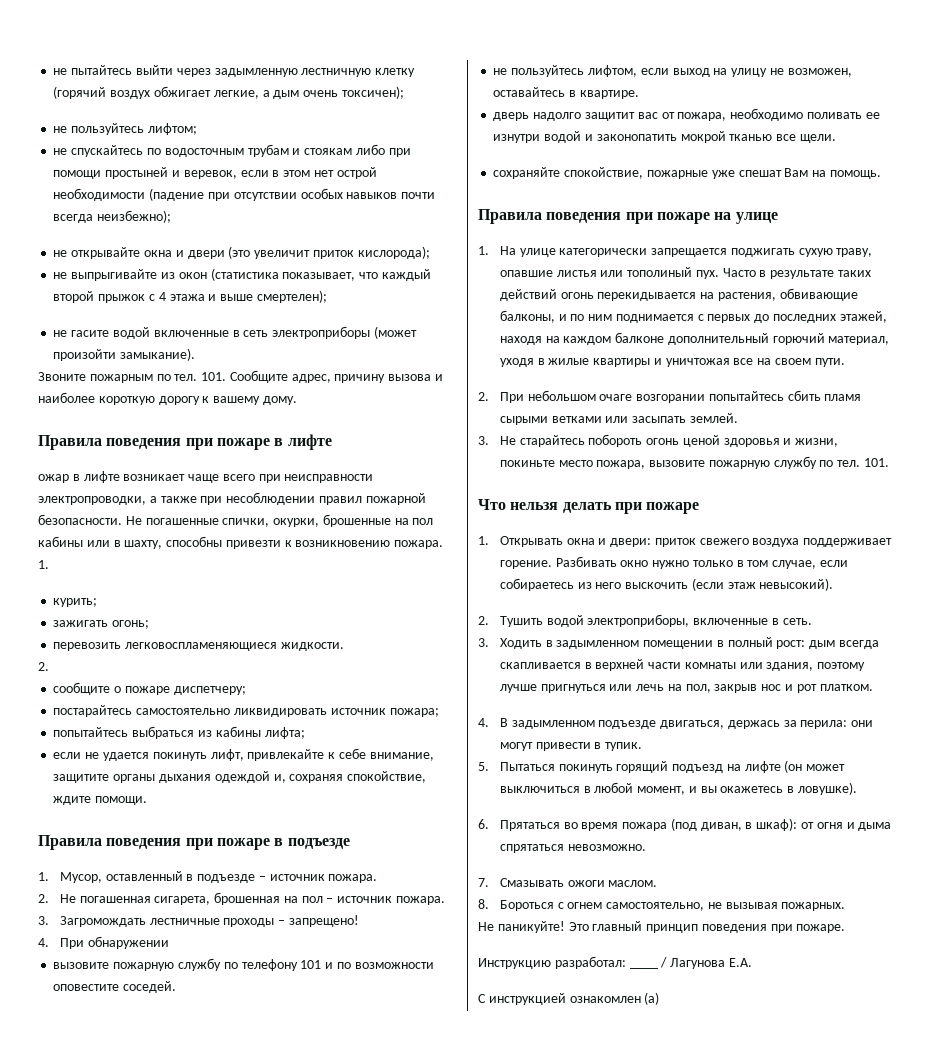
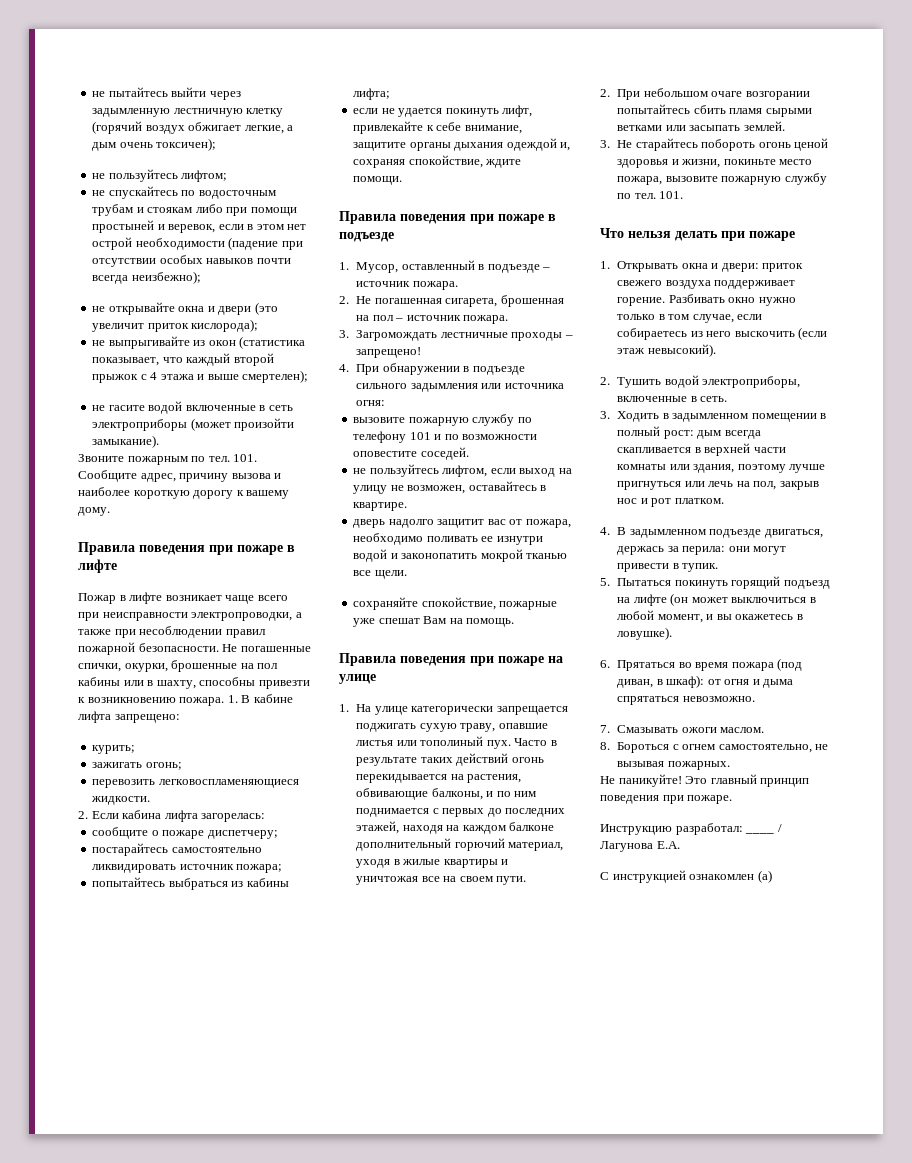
[38,474,69,483] ожар -> [78,593,116,604] Пожар
(49, 564) none -> [241,694,293,703] [78,711,180,723] В кабине лифта запрещено:
(49, 666) none -> [91,810,266,822] Если кабина лифта загорелась:
(169, 942) none -> [463,366,525,375] [355,383,564,392] [355,400,385,406] в подъезде сильного задымления или источника огня:

